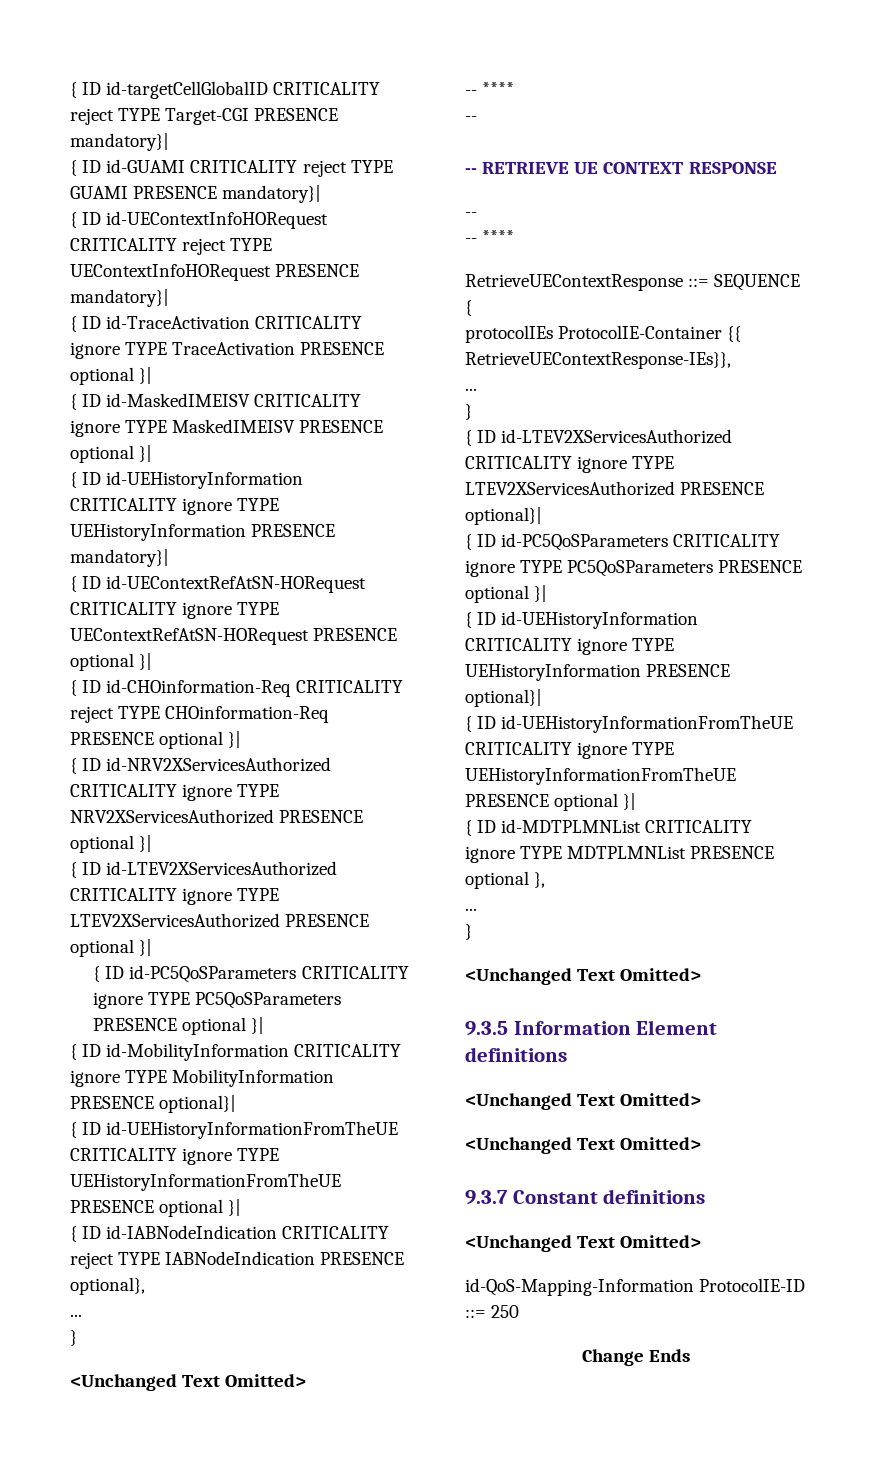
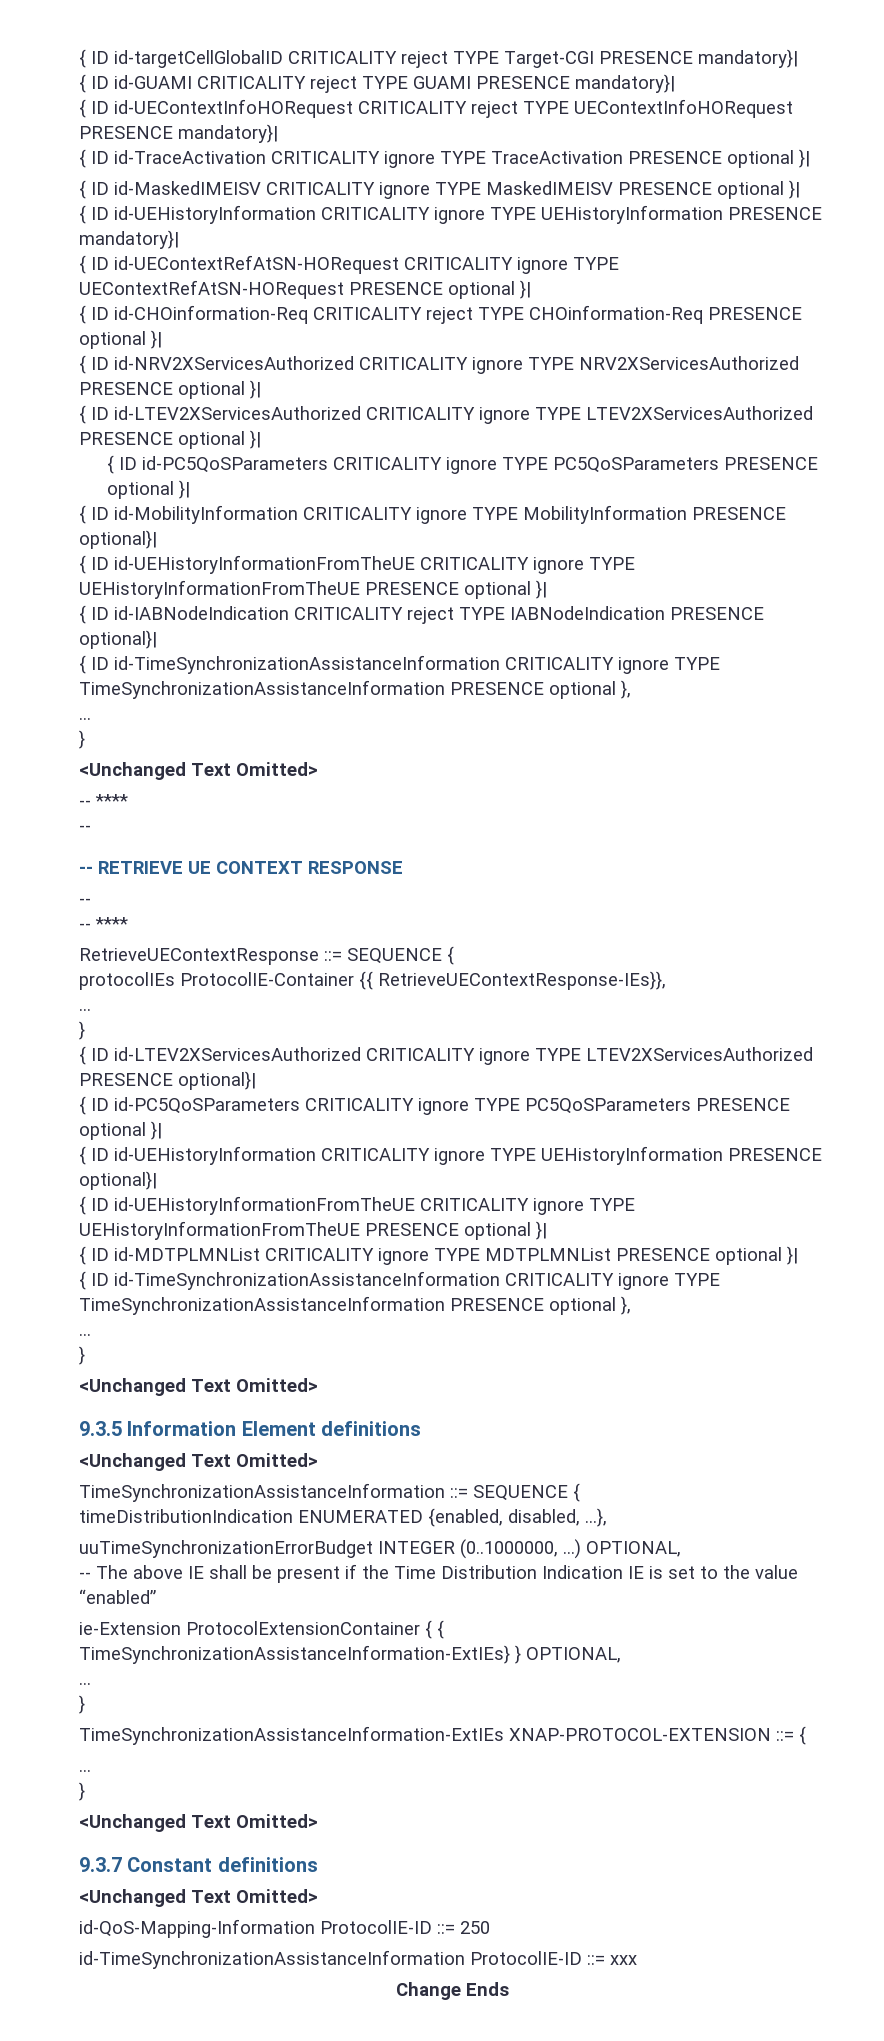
[70,1277,145,1295] optional}, -> [79,630,157,649] [79,655,720,674] [79,680,631,699] optional}| // { ID id-TimeSynchronizationAssistanceInformation CRITICALITY ignore TYPE TimeSynchronizationAssistanceInformation PRESENCE optional },
(529, 880) none -> [787,1246,798,1265] [79,1271,720,1290] [79,1296,616,1315] }| // { ID id-TimeSynchronizationAssistanceInformation CRITICALITY ignore TYPE TimeSynchronizationAssistanceInformation PRESENCE optional
(702, 1099) none -> [79,1483,580,1502] [79,1508,607,1527] [79,1539,681,1559] [79,1564,798,1583] [79,1589,156,1604] [79,1620,444,1639] [79,1645,621,1664] [79,1682,91,1685] [79,1695,85,1714] [79,1726,806,1745] [79,1769,91,1772] [79,1782,85,1801] // TimeSynchronizationAssistanceInformation ::= SEQUENCE { // timeDistributionIndication ENUMERATED {enabled, disabled, ...}, // uuTimeSynchronizationErrorBudget INTEGER (0..1000000, ...) OPTIONAL, // -- The above IE shall be present if the Time Distribution Indication IE is set to the value “enabled” // ie-Extension ProtocolExtensionContainer { { TimeSynchronizationAssistanceInformation-ExtIEs} } OPTIONAL, // ... // } // TimeSynchronizationAssistanceInformation-ExtIEs XNAP-PROTOCOL-EXTENSION ::= { // ... // }
(520, 1311) none -> [79,1950,637,1969] // id-TimeSynchronizationAssistanceInformation ProtocolIE-ID ::= xxx

